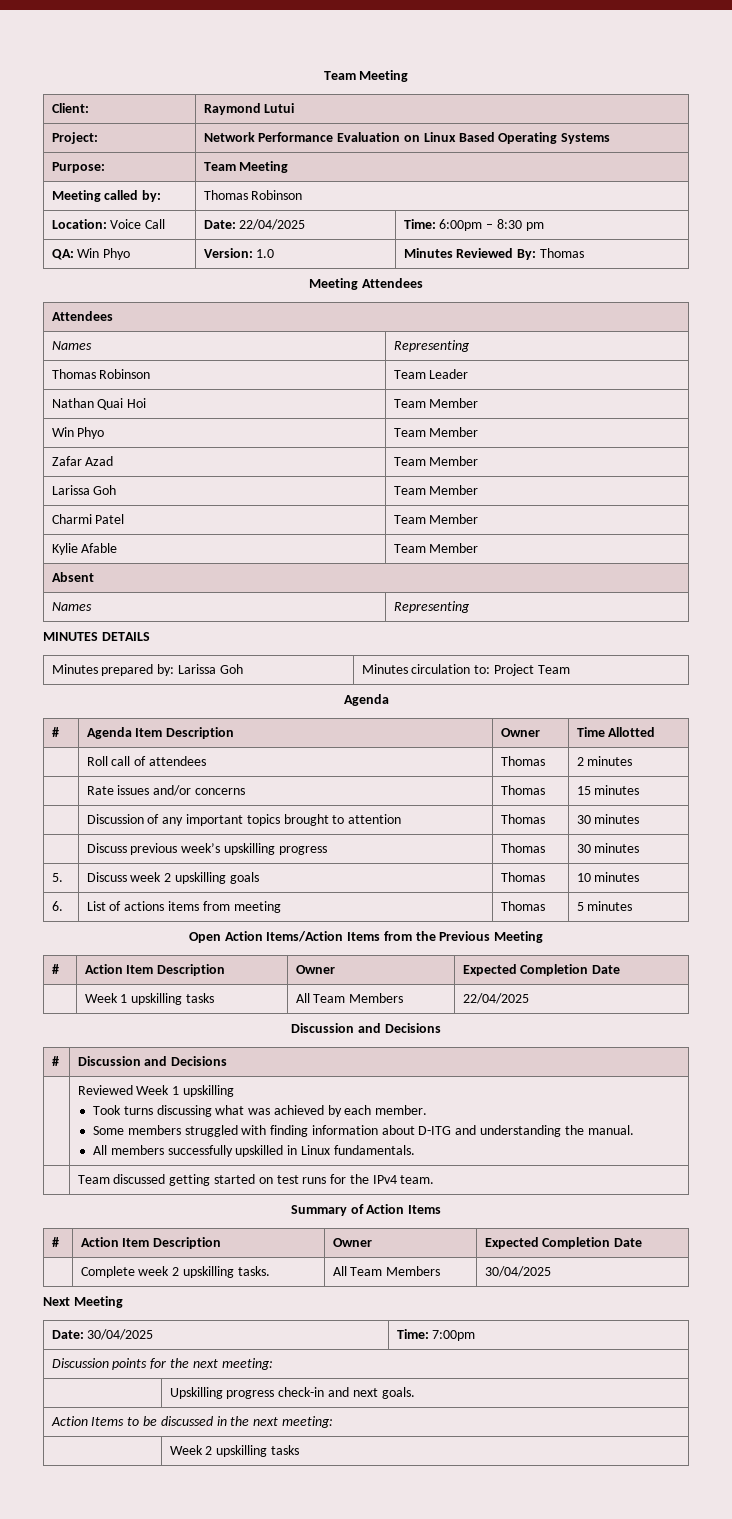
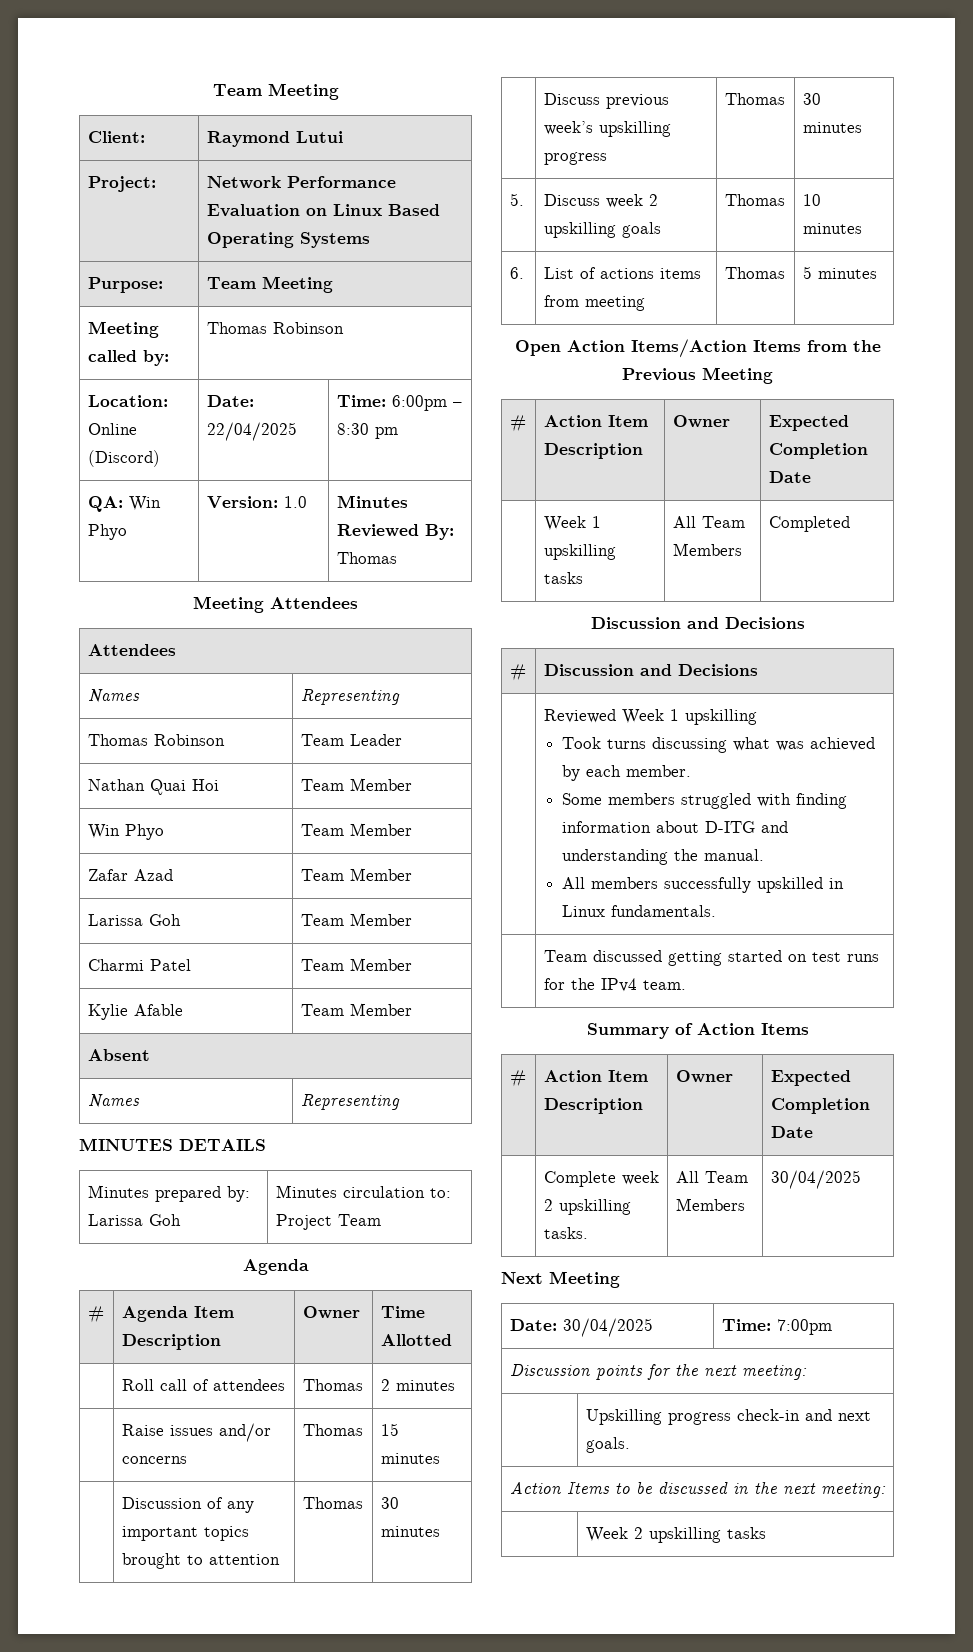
[110,219,166,229] Voice Call -> [87,423,137,435] [87,450,160,467] Online (Discord)
[86,786,114,795] Rate -> [121,1424,164,1436] Raise
[462,993,529,1004] 22/04/2025 -> [768,516,850,532] Completed

